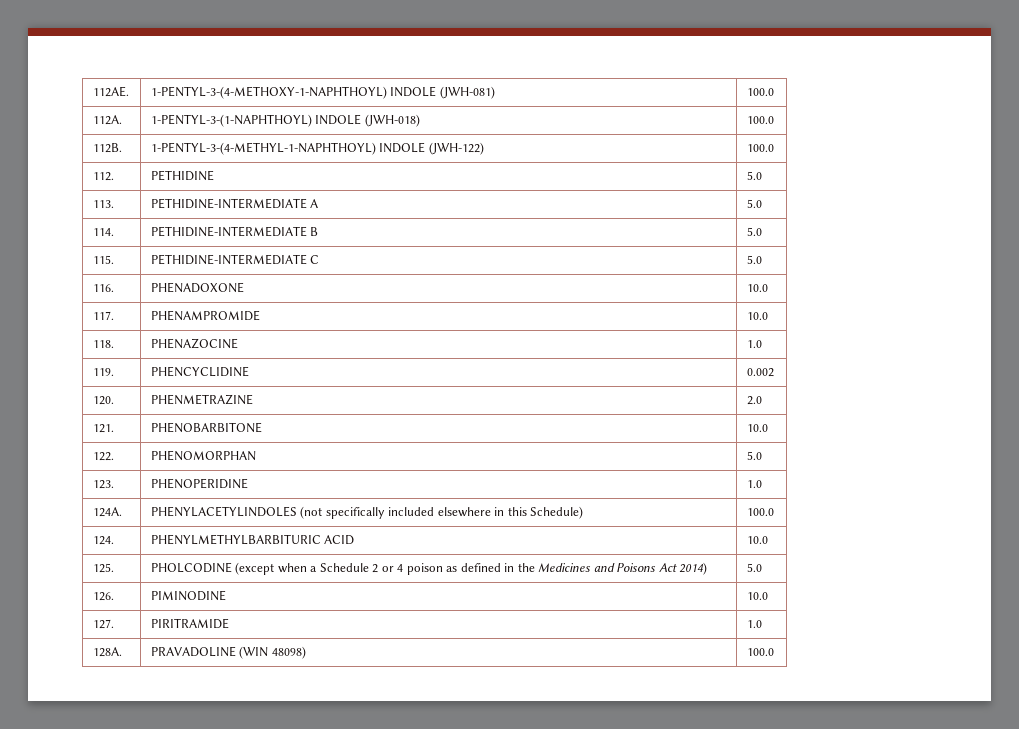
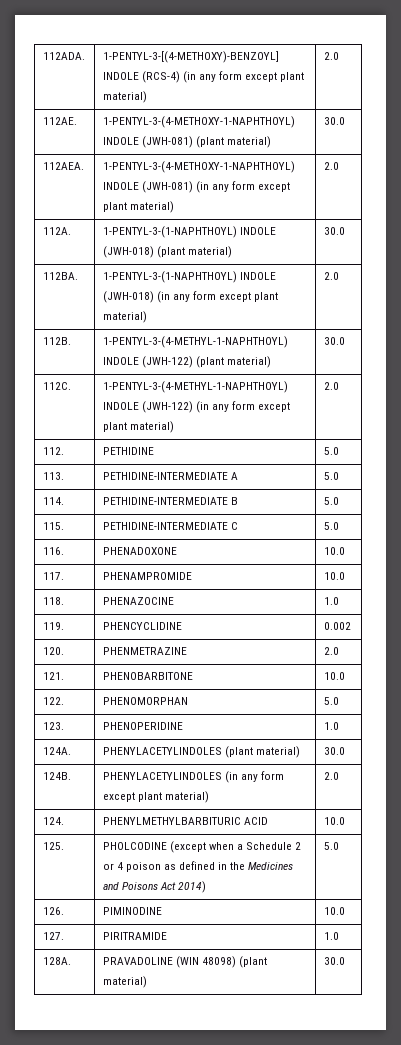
[92,86,129,97] [150,86,495,99] [746,88,774,96] [92,115,122,125] [150,114,420,127] [746,116,774,124] [92,143,122,153] [150,142,484,155] [746,144,774,152] 112AE. | 1-PENTYL-3-(4-METHOXY-1-NAPHTHOYL) INDOLE (JWH-081) | 100.0 // 112A. | 1-PENTYL-3-(1-NAPHTHOYL) INDOLE (JWH-018) | 100.0 // 112B. | 1-PENTYL-3-(4-METHYL-1-NAPHTHOYL) INDOLE (JWH-122) | 100.0 -> [42,52,85,60] [102,51,279,63] [102,71,305,83] [102,91,147,103] [323,52,339,60] [42,117,77,125] [102,116,295,128] [102,136,272,148] [323,117,345,125] [42,162,84,170] [102,161,295,173] [102,181,291,193] [102,201,174,213] [323,162,339,170] [42,227,71,235] [102,226,276,238] [102,246,232,258] [323,227,345,235] [42,272,78,280] [102,271,276,283] [102,291,279,303] [102,311,147,323] [323,272,339,280] [42,337,71,345] [102,336,288,348] [102,356,272,368] [323,337,345,345] [42,382,71,390] [102,381,288,393] [102,401,291,413] [102,421,174,433] [323,382,339,390] 112ADA. | 1-PENTYL-3-[(4-METHOXY)-BENZOYL] INDOLE (RCS-4) (in any form except plant material) | 2.0 // 112AE. | 1-PENTYL-3-(4-METHOXY-1-NAPHTHOYL) INDOLE (JWH-081) (plant material) | 30.0 // 112AEA. | 1-PENTYL-3-(4-METHOXY-1-NAPHTHOYL) INDOLE (JWH-081) (in any form except plant material) | 2.0 // 112A. | 1-PENTYL-3-(1-NAPHTHOYL) INDOLE (JWH-018) (plant material) | 30.0 // 112BA. | 1-PENTYL-3-(1-NAPHTHOYL) INDOLE (JWH-018) (in any form except plant material) | 2.0 // 112B. | 1-PENTYL-3-(4-METHYL-1-NAPHTHOYL) INDOLE (JWH-122) (plant material) | 30.0 // 112C. | 1-PENTYL-3-(4-METHYL-1-NAPHTHOYL) INDOLE (JWH-122) (in any form except plant material) | 2.0
[300,506,584,519] [746,508,774,516] (not specifically included elsewhere in this Schedule) | 100.0 -> [224,746,300,758] [323,747,345,755] [42,772,71,780] [102,771,285,783] [102,791,209,803] [323,772,339,780] (plant material) | 30.0 // 124B. | PHENYLACETYLINDOLES (in any form except plant material) | 2.0
[746,648,774,656] | 100.0 -> [239,956,268,968] [102,976,147,988] [323,957,345,965] (plant material) | 30.0

